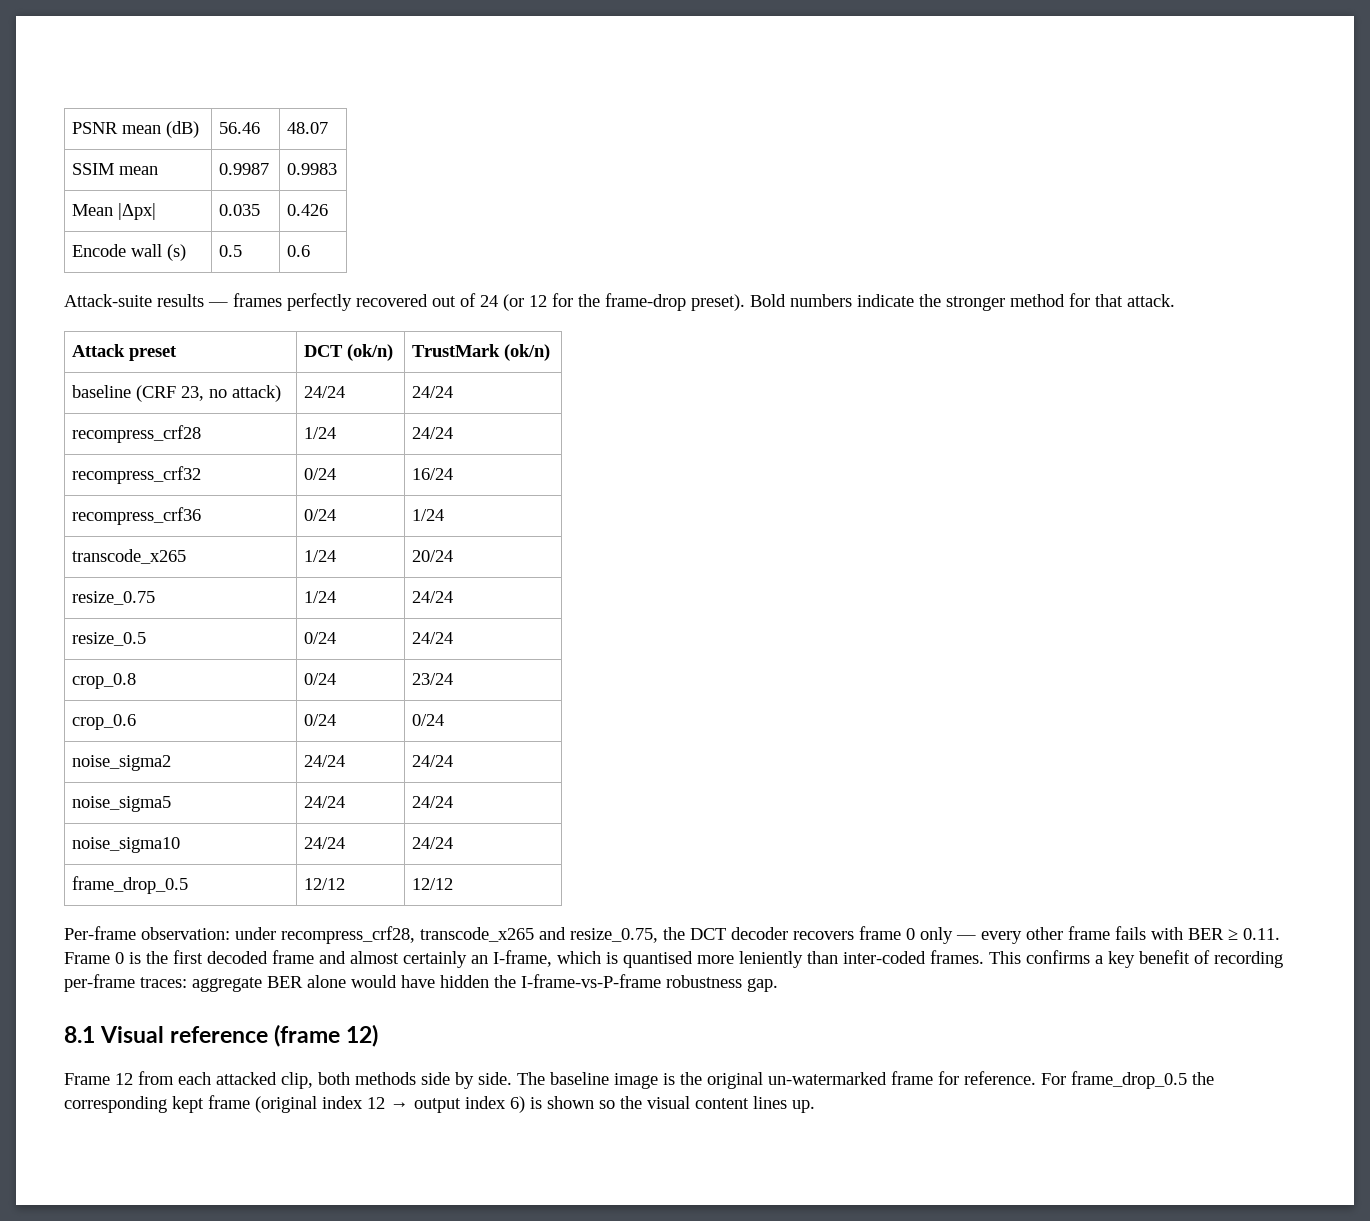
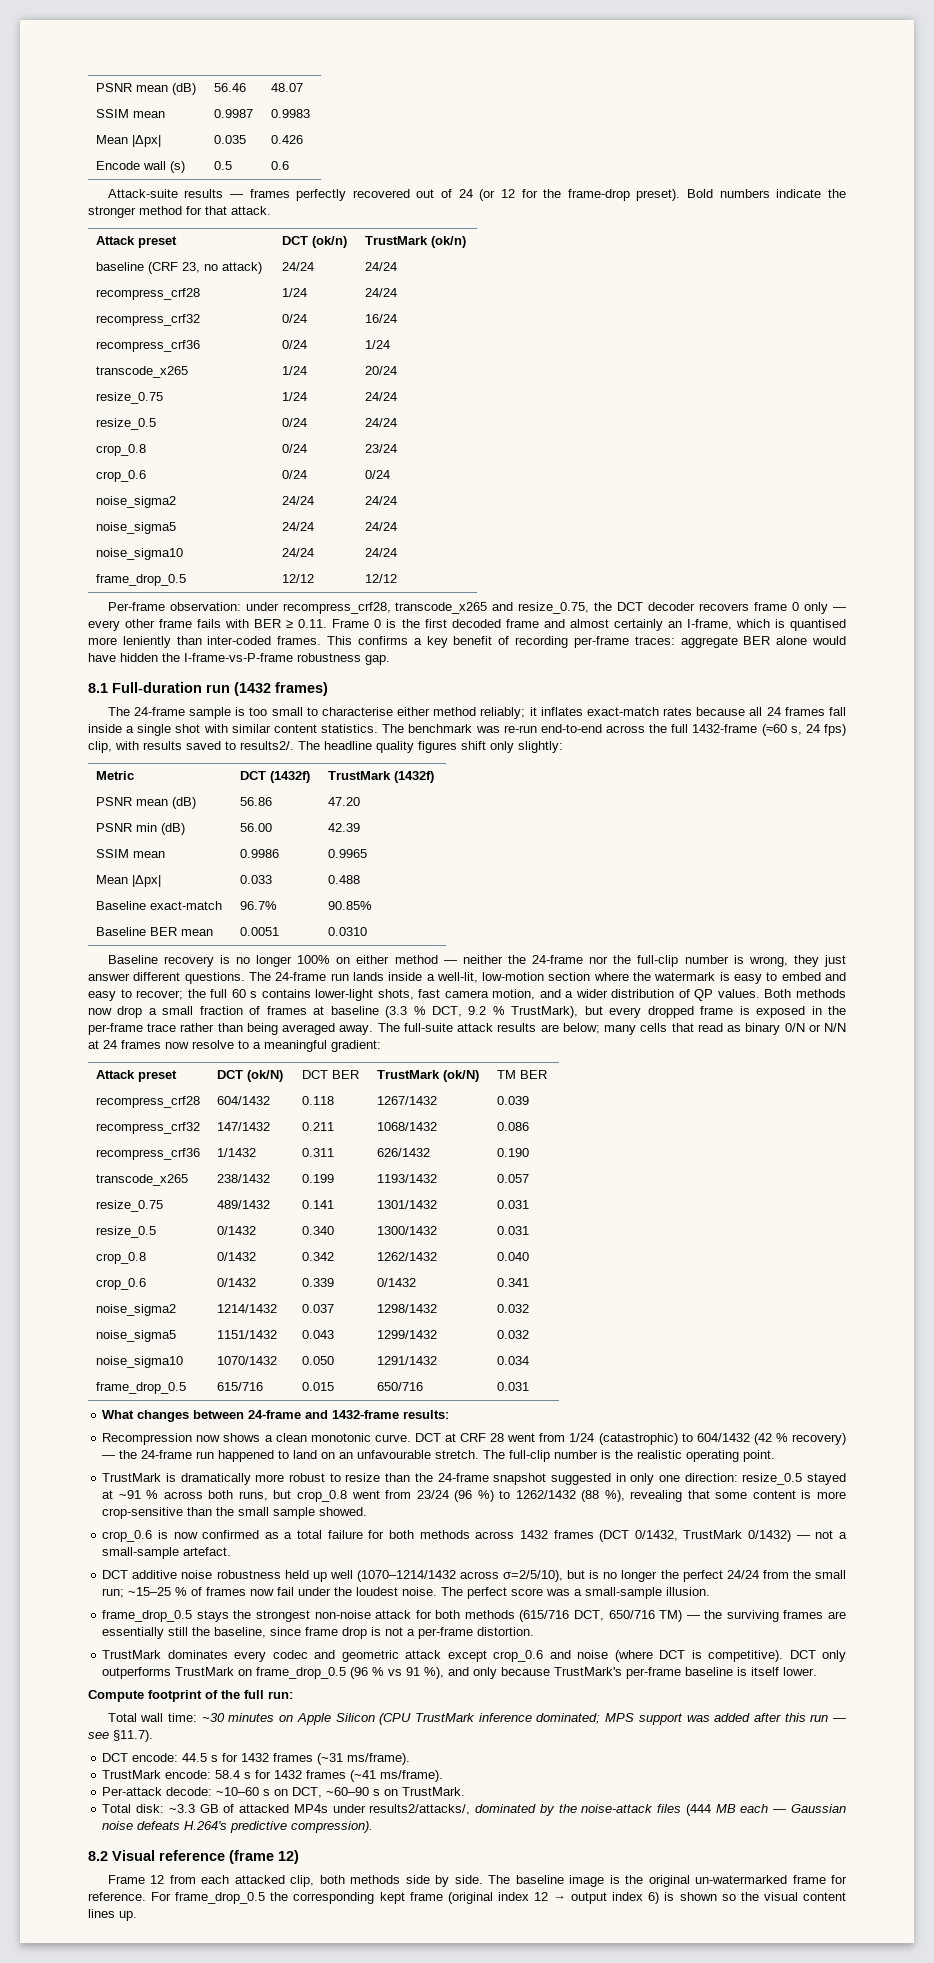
(95, 1034) none -> [112,682,328,696] [107,707,847,719] [88,724,846,736] [88,741,563,753] [96,771,135,780] [240,771,311,783] [328,771,435,783] [96,797,197,809] [240,797,273,806] [328,797,361,806] [96,823,186,835] [240,823,273,832] [328,823,361,832] [96,849,166,858] [240,849,280,858] [328,849,368,858] [96,875,162,887] [240,875,273,884] [328,875,361,884] [96,901,223,910] [240,901,278,910] [328,901,373,910] [96,927,214,936] [240,927,280,936] [328,927,368,936] [107,955,847,967] [88,972,846,984] [88,989,846,1001] [88,1006,847,1018] [88,1023,846,1035] [88,1040,381,1052] [96,1070,178,1082] [217,1070,284,1082] [302,1070,360,1079] [377,1070,480,1082] [497,1070,548,1079] [96,1096,201,1108] [217,1096,271,1105] [302,1096,335,1105] [377,1096,438,1105] [497,1096,530,1105] [96,1122,201,1134] [217,1122,271,1131] [302,1122,335,1131] [377,1122,438,1131] [497,1122,530,1131] [96,1148,201,1160] [217,1148,257,1157] [302,1148,335,1157] [377,1148,431,1157] [497,1148,530,1157] [96,1174,189,1186] [217,1174,271,1183] [302,1174,335,1183] [377,1174,438,1183] [497,1174,530,1183] [96,1200,164,1212] [217,1200,271,1209] [302,1200,335,1209] [377,1200,438,1209] [497,1200,530,1209] [96,1226,157,1238] [217,1226,257,1235] [302,1226,335,1235] [377,1226,438,1235] [497,1226,530,1235] [96,1252,147,1264] [217,1252,257,1261] [302,1252,335,1261] [377,1252,438,1261] [497,1252,530,1261] [96,1278,147,1290] [217,1278,257,1287] [302,1278,335,1287] [377,1278,417,1287] [497,1278,530,1287] [96,1304,177,1316] [217,1304,278,1313] [302,1304,335,1313] [377,1304,438,1313] [497,1304,530,1313] [96,1330,177,1342] [217,1330,278,1339] [302,1330,335,1339] [377,1330,438,1339] [497,1330,530,1339] [96,1356,184,1368] [217,1356,278,1365] [302,1356,335,1365] [377,1356,438,1365] [497,1356,530,1365] [96,1382,187,1394] [217,1382,264,1391] [302,1382,335,1391] [377,1382,424,1391] [497,1382,530,1391] [102,1410,450,1422] [102,1433,846,1445] [102,1450,776,1462] [102,1473,847,1485] [102,1490,846,1502] [102,1507,368,1519] [102,1530,847,1542] [102,1547,232,1559] [102,1570,846,1582] [102,1587,711,1599] [102,1610,847,1622] [102,1627,535,1639] [102,1650,847,1662] [102,1667,818,1679] [88,1690,293,1702] [107,1713,847,1725] [88,1730,153,1742] [102,1753,411,1765] [102,1770,444,1782] [102,1787,466,1798] [102,1804,846,1816] [102,1821,374,1833] [88,1851,108,1861] Full-duration run (1432 frames) // The 24-frame sample is too small to characterise either method reliably; it inflates exact-match rates because all 24 frames fall inside a single shot with similar content statistics. The benchmark was re-run end-to-end across the full 1432-frame (≈60 s, 24 fps) clip, with results saved to results2/. The headline quality figures shift only slightly: // Metric | DCT (1432f) | TrustMark (1432f) // PSNR mean (dB) | 56.86 | 47.20 // PSNR min (dB) | 56.00 | 42.39 // SSIM mean | 0.9986 | 0.9965 // Mean |Δpx| | 0.033 | 0.488 // Baseline exact-match | 96.7% | 90.85% // Baseline BER mean | 0.0051 | 0.0310 // Baseline recovery is no longer 100% on either method — neither the 24-frame nor the full-clip number is wrong, they just answer different questions. The 24-frame run lands inside a well-lit, low-motion section where the watermark is easy to embed and easy to recover; the full 60 s contains lower-light shots, fast camera motion, and a wider distribution of QP values. Both methods now drop a small fraction of frames at baseline (3.3 % DCT, 9.2 % TrustMark), but every dropped frame is exposed in the per-frame trace rather than being averaged away. The full-suite attack results are below; many cells that read as binary 0/N or N/N at 24 frames now resolve to a meaningful gradient: // Attack preset | DCT (ok/N) | DCT BER | TrustMark (ok/N) | TM BER // recompress_crf28 | 604/1432 | 0.118 | 1267/1432 | 0.039 // recompress_crf32 | 147/1432 | 0.211 | 1068/1432 | 0.086 // recompress_crf36 | 1/1432 | 0.311 | 626/1432 | 0.190 // transcode_x265 | 238/1432 | 0.199 | 1193/1432 | 0.057 // resize_0.75 | 489/1432 | 0.141 | 1301/1432 | 0.031 // resize_0.5 | 0/1432 | 0.340 | 1300/1432 | 0.031 // crop_0.8 | 0/1432 | 0.342 | 1262/1432 | 0.040 // crop_0.6 | 0/1432 | 0.339 | 0/1432 | 0.341 // noise_sigma2 | 1214/1432 | 0.037 | 1298/1432 | 0.032 // noise_sigma5 | 1151/1432 | 0.043 | 1299/1432 | 0.032 // noise_sigma10 | 1070/1432 | 0.050 | 1291/1432 | 0.034 // frame_drop_0.5 | 615/716 | 0.015 | 650/716 | 0.031 // What changes between 24-frame and 1432-frame results: // Recompression now shows a clean monotonic curve. DCT at CRF 28 went from 1/24 (catastrophic) to 604/1432 (42 % recovery) — the 24-frame run happened to land on an unfavourable stretch. The full-clip number is the realistic operating point. // TrustMark is dramatically more robust to resize than the 24-frame snapshot suggested in only one direction: resize_0.5 stayed at ~91 % across both runs, but crop_0.8 went from 23/24 (96 %) to 1262/1432 (88 %), revealing that some content is more crop-sensitive than the small sample showed. // crop_0.6 is now confirmed as a total failure for both methods across 1432 frames (DCT 0/1432, TrustMark 0/1432) — not a small-sample artefact. // DCT additive noise robustness held up well (1070–1214/1432 across σ=2/5/10), but is no longer the perfect 24/24 from the small run; ~15–25 % of frames now fail under the loudest noise. The perfect score was a small-sample illusion. // frame_drop_0.5 stays the strongest non-noise attack for both methods (615/716 DCT, 650/716 TM) — the surviving frames are essentially still the baseline, since frame drop is not a per-frame distortion. // TrustMark dominates every codec and geometric attack except crop_0.6 and noise (where DCT is competitive). DCT only outperforms TrustMark on frame_drop_0.5 (96 % vs 91 %), and only because TrustMark's per-frame baseline is itself lower. // Compute footprint of the full run: // Total wall time: ~30 minutes on Apple Silicon (CPU TrustMark inference dominated; MPS support was added after this run — see §11.7). // DCT encode: 44.5 s for 1432 frames (~31 ms/frame). // TrustMark encode: 58.4 s for 1432 frames (~41 ms/frame). // Per-attack decode: ~10–60 s on DCT, ~60–90 s on TrustMark. // Total disk: ~3.3 GB of attacked MP4s under results2/attacks/, dominated by the noise-attack files (444 MB each — Gaussian noise defeats H.264's predictive compression). // 8.2

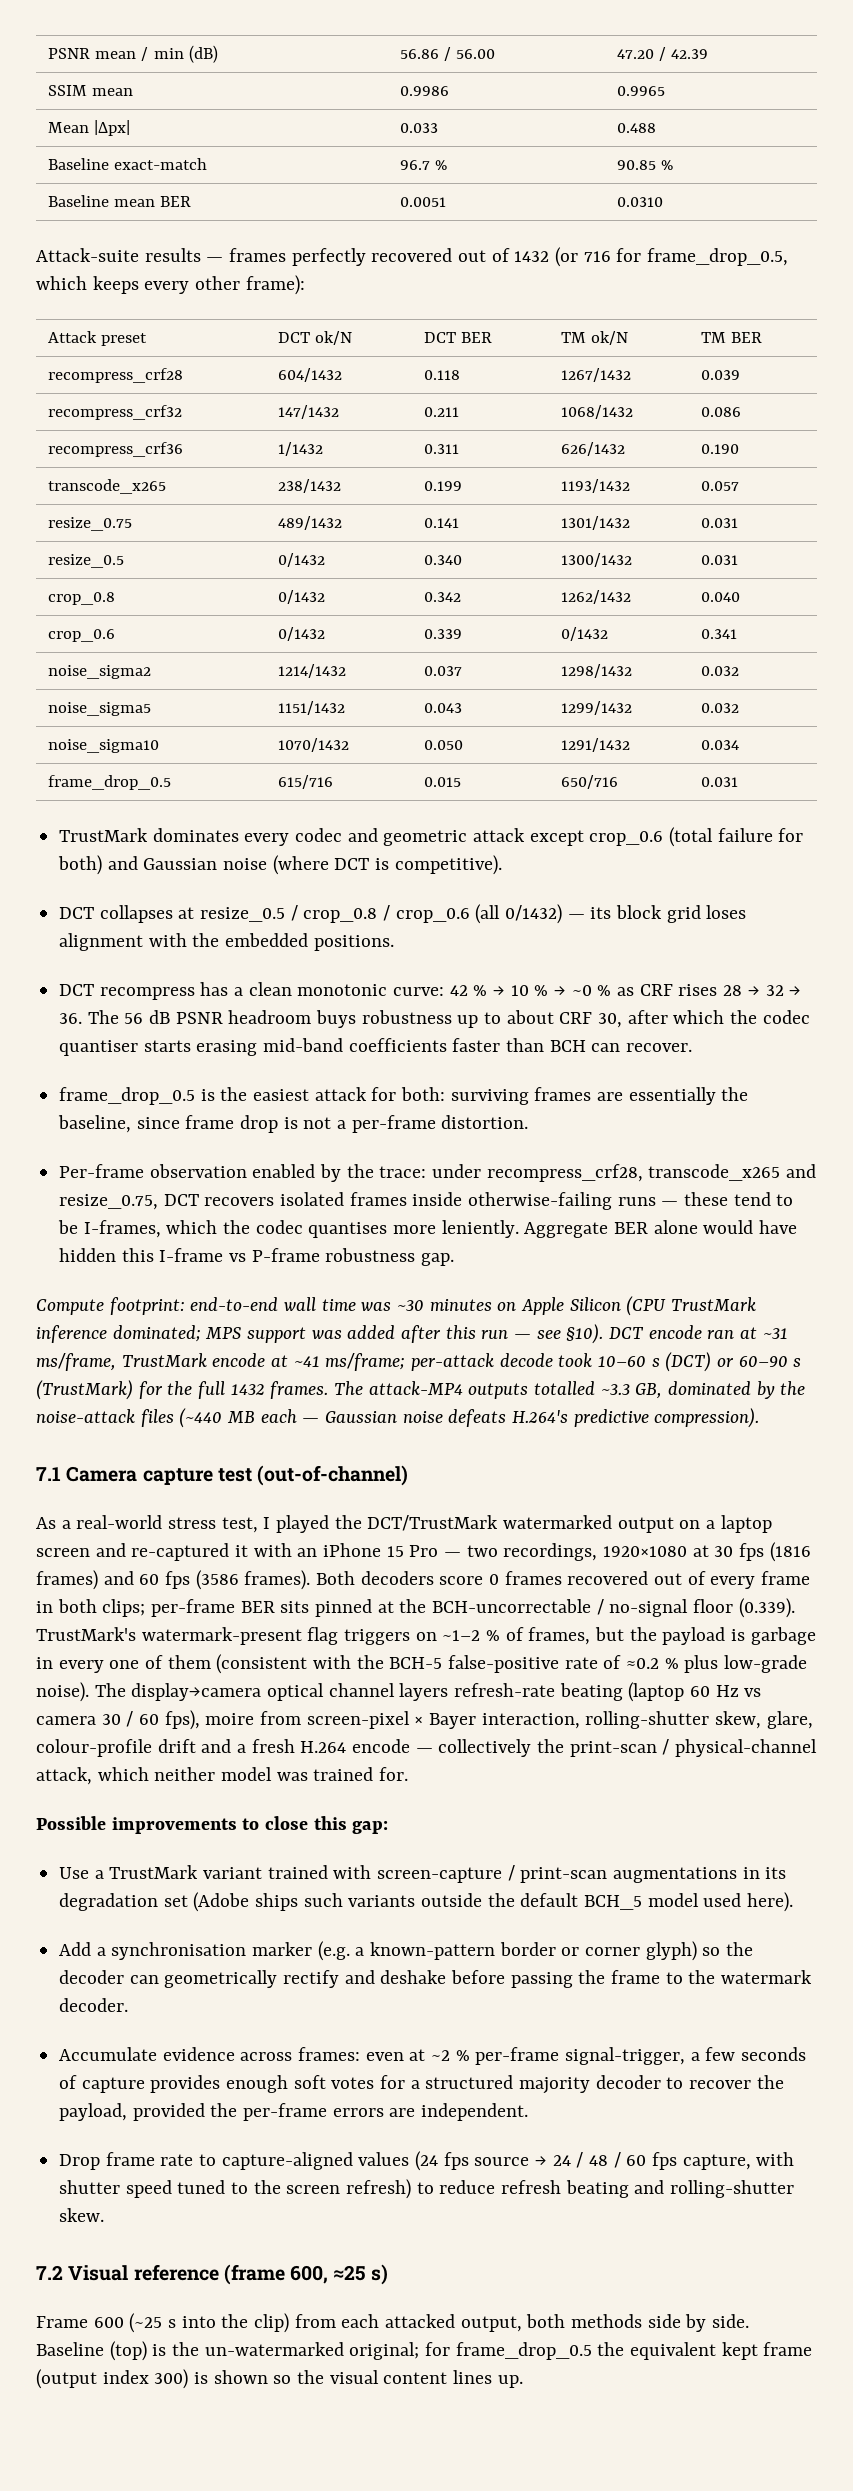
[96,83,197,95] [214,83,247,92] [271,83,304,92] [96,109,166,118] [214,109,254,118] [271,109,311,118] [96,135,162,147] [214,135,247,144] [271,135,304,144] [96,161,186,173] [214,161,233,170] [271,161,290,170] [107,189,847,201] [88,206,271,218] [96,236,178,248] [282,236,348,248] [365,236,467,248] [96,262,263,274] [282,262,315,271] [365,262,398,271] [96,288,201,300] [282,288,308,297] [365,288,398,297] [96,314,201,326] [282,314,308,323] [365,314,398,323] [96,340,201,352] [282,340,308,349] [365,340,391,349] [96,366,189,378] [282,366,308,375] [365,366,398,375] [96,392,164,404] [282,392,308,401] [365,392,398,401] [96,418,157,430] [282,418,308,427] [365,418,398,427] [96,444,147,456] [282,444,308,453] [365,444,398,453] [96,470,147,482] [282,470,308,479] [365,470,391,479] [96,496,177,508] [282,496,315,505] [365,496,398,505] [96,522,177,534] [282,522,315,531] [365,522,398,531] [96,548,184,560] [282,548,315,557] [365,548,398,557] [96,574,187,586] [282,574,315,583] [365,574,398,583] [107,602,846,614] [88,619,846,631] [88,636,847,648] [88,653,390,665] [88,682,328,696] [107,707,847,719] [88,724,846,736] [88,741,563,753] [96,771,135,780] [240,771,311,783] [328,771,435,783] [96,797,169,806] PSNR mean (dB) | 56.46 | 48.07 // SSIM mean | 0.9987 | 0.9983 // Mean |Δpx| | 0.035 | 0.426 // Encode wall (s) | 0.5 | 0.6 // Attack-suite results — frames perfectly recovered out of 24 (or 12 for the frame-drop preset). Bold numbers indicate the stronger method for that attack. // Attack preset | DCT (ok/n) | TrustMark (ok/n) // baseline (CRF 23, no attack) | 24/24 | 24/24 // recompress_crf28 | 1/24 | 24/24 // recompress_crf32 | 0/24 | 16/24 // recompress_crf36 | 0/24 | 1/24 // transcode_x265 | 1/24 | 20/24 // resize_0.75 | 1/24 | 24/24 // resize_0.5 | 0/24 | 24/24 // crop_0.8 | 0/24 | 23/24 // crop_0.6 | 0/24 | 0/24 // noise_sigma2 | 24/24 | 24/24 // noise_sigma5 | 24/24 | 24/24 // noise_sigma10 | 24/24 | 24/24 // frame_drop_0.5 | 12/12 | 12/12 // Per-frame observation: under recompress_crf28, transcode_x265 and resize_0.75, the DCT decoder recovers frame 0 only — every other frame fails with BER ≥ 0.11. Frame 0 is the first decoded frame and almost certainly an I-frame, which is quantised more leniently than inter-coded frames. This confirms a key benefit of recording per-frame traces: aggregate BER alone would have hidden the I-frame-vs-P-frame robustness gap. // 8.1 Full-duration run (1432 frames) // The 24-frame sample is too small to characterise either method reliably; it inflates exact-match rates because all 24 frames fall inside a single shot with similar content statistics. The benchmark was re-run end-to-end across the full 1432-frame (≈60 s, 24 fps) clip, with results saved to results2/. The headline quality figures shift only slightly: // Metric | DCT (1432f) | TrustMark (1432f) // PSNR mean -> [48,47,184,61] PSNR mean / min
(273, 801) none -> [444,47,496,61] / 56.00
[96,823,186,835] [240,823,273,832] // PSNR min (dB) | 56.00 | -> [659,47,667,61] /
[240,901,278,910] [328,901,373,910] [96,927,214,936] 96.7% | 90.85% // Baseline BER mean -> [400,160,448,170] [617,160,674,170] [48,195,192,207] 96.7 % | 90.85 % // Baseline mean BER
[107,955,847,967] [88,972,846,984] [88,989,846,1001] [88,1006,847,1018] [88,1023,846,1035] [88,1040,381,1052] [96,1070,178,1082] [217,1070,284,1082] Baseline recovery is no longer 100% on either method — neither the 24-frame nor the full-clip number is wrong, they just answer different questions. The 24-frame run lands inside a well-lit, low-motion section where the watermark is easy to embed and easy to recover; the full 60 s contains lower-light shots, fast camera motion, and a wider distribution of QP values. Both methods now drop a small fraction of frames at baseline (3.3 % DCT, 9.2 % TrustMark), but every dropped frame is exposed in the per-frame trace rather than being averaged away. The full-suite attack results are below; many cells that read as binary 0/N or N/N at 24 frames now resolve to a meaningful gradient: // Attack preset | DCT (ok/N) -> [36,247,789,267] [36,275,305,295] [48,331,148,346] [278,331,353,345] Attack-suite results — frames perfectly recovered out of 1432 (or 716 for frame_drop_0.5, which keeps every other frame): // Attack preset | DCT ok/N
[377,1070,480,1082] TrustMark (ok/N) -> [561,331,629,345] TM ok/N
[102,1410,450,1422] [102,1433,846,1445] [102,1450,776,1462] [102,1473,847,1485] [102,1490,846,1502] [102,1507,368,1519] [102,1530,847,1542] [102,1547,232,1559] [102,1570,846,1582] [102,1587,711,1599] [102,1610,723,1622] What changes between 24-frame and 1432-frame results: // Recompression now shows a clean monotonic curve. DCT at CRF 28 went from 1/24 (catastrophic) to 604/1432 (42 % recovery) — the 24-frame run happened to land on an unfavourable stretch. The full-clip number is the realistic operating point. // TrustMark is dramatically more robust to resize than the 24-frame snapshot suggested in only one direction: resize_0.5 stayed at ~91 % across both runs, but crop_0.8 went from 23/24 (96 %) to 1262/1432 (88 %), revealing that some content is more crop-sensitive than the small sample showed. // crop_0.6 is now confirmed as a total failure for both methods across 1432 frames (DCT 0/1432, TrustMark 0/1432) — not a small-sample artefact. // DCT additive noise robustness held up well (1070–1214/1432 across σ=2/5/10), but is no longer the perfect 24/24 from the small run; ~15–25 % of frames now fail under the loudest noise. The perfect score was a small-sample illusion. // frame_drop_0.5 stays the strongest non-noise attack for both methods (615/716 DCT, 650/716 TM) — the -> [59,827,804,847] [58,855,502,875] [59,904,747,924] [59,933,394,951] [59,982,802,1000] [59,1010,810,1028] [59,1038,693,1056] [59,1087,446,1105] TrustMark dominates every codec and geometric attack except crop_0.6 (total failure for both) and Gaussian noise (where DCT is competitive). // DCT collapses at resize_0.5 / crop_0.8 / crop_0.6 (all 0/1432) — its block grid loses alignment with the embedded positions. // DCT recompress has a clean monotonic curve: 42 % → 10 % → ~0 % as CRF rises 28 → 32 → 36. The 56 dB PSNR headroom buys robustness up to about CRF 30, after which the codec quantiser starts erasing mid-band coefficients faster than BCH can recover. // frame_drop_0.5 is the easiest attack for both:
[168,1627,189,1636] still -> (716, 1096) none
[102,1650,847,1662] [102,1667,818,1679] [88,1690,293,1702] [107,1713,198,1722] TrustMark dominates every codec and geometric attack except crop_0.6 and noise (where DCT is competitive). DCT only outperforms TrustMark on frame_drop_0.5 (96 % vs 91 %), and only because TrustMark's per-frame baseline is itself lower. // Compute footprint of the full run: // Total wall time: -> [59,1164,817,1182] [59,1192,794,1210] [58,1220,798,1238] [59,1248,455,1266] [36,1297,392,1315] Per-frame observation enabled by the trace: under recompress_crf28, transcode_x265 and resize_0.75, DCT recovers isolated frames inside otherwise-failing runs — these tend to be I-frames, which the codec quantises more leniently. Aggregate BER alone would have hidden this I-frame vs P-frame robustness gap. // Compute footprint: end-to-end wall time was
[113,1730,153,1742] [102,1753,411,1765] [102,1770,444,1782] [102,1787,466,1798] [102,1804,471,1815] §11.7). // DCT encode: 44.5 s for 1432 frames (~31 ms/frame). // TrustMark encode: 58.4 s for 1432 frames (~41 ms/frame). // Per-attack decode: ~10–60 s on DCT, ~60–90 s on TrustMark. // Total disk: ~3.3 GB of attacked MP4s under results2/attacks/, -> [566,1324,788,1344] [36,1352,802,1372] [36,1380,663,1400] §10). DCT encode ran at ~31 ms/frame, TrustMark encode at ~41 ms/frame; per-attack decode took 10–60 s (DCT) or 60–90 s (TrustMark) for the full 1432 frames. The attack-MP4 outputs totalled ~3.3 GB,
[685,1804,711,1816] (444 -> [179,1408,223,1428] (~440
[88,1850,299,1864] [107,1875,165,1884] 8.2 Visual reference (frame 12) // Frame 12 -> [36,1465,409,1486] [36,1515,772,1533] [36,1542,811,1562] [36,1570,811,1590] [36,1598,795,1618] [36,1627,816,1645] [36,1654,808,1674] [36,1682,762,1702] [36,1710,813,1730] [36,1739,818,1757] [36,1767,409,1785] [36,1816,389,1834] [59,1865,787,1883] [59,1892,794,1912] [59,1941,754,1961] [59,1970,813,1988] [59,1998,129,2012] [59,2047,807,2065] [59,2075,784,2094] [59,2103,529,2121] [59,2151,795,2171] [59,2179,795,2199] [59,2208,105,2222] [36,2264,388,2285] [36,2313,290,2333] 7.1 Camera capture test (out-of-channel) // As a real-world stress test, I played the DCT/TrustMark watermarked output on a laptop screen and re-captured it with an iPhone 15 Pro — two recordings, 1920×1080 at 30 fps (1816 frames) and 60 fps (3586 frames). Both decoders score 0 frames recovered out of every frame in both clips; per-frame BER sits pinned at the BCH-uncorrectable / no-signal floor (0.339). TrustMark's watermark-present flag triggers on ~1–2 % of frames, but the payload is garbage in every one of them (consistent with the BCH-5 false-positive rate of ≈0.2 % plus low-grade noise). The display→camera optical channel layers refresh-rate beating (laptop 60 Hz vs camera 30 / 60 fps), moire from screen-pixel × Bayer interaction, rolling-shutter skew, glare, colour-profile drift and a fresh H.264 encode — collectively the print-scan / physical-channel attack, which neither model was trained for. // Possible improvements to close this gap: // Use a TrustMark variant trained with screen-capture / print-scan augmentations in its degradation set (Adobe ships such variants outside the default BCH_5 model used here). // Add a synchronisation marker (e.g. a known-pattern border or corner glyph) so the decoder can geometrically rectify and deshake before passing the frame to the watermark decoder. // Accumulate evidence across frames: even at ~2 % per-frame signal-trigger, a few seconds of capture provides enough soft votes for a structured majority decoder to recover the payload, provided the per-frame errors are independent. // Drop frame rate to capture-aligned values (24 fps source → 24 / 48 / 60 fps capture, with shutter speed tuned to the screen refresh) to reduce refresh beating and rolling-shutter skew. // 7.2 Visual reference (frame 600, ≈25 s) // Frame 600 (~25 s into the clip)
[290,1875,315,1887] clip, -> [460,2316,522,2332] output,
[488,1875,847,1887] [88,1892,172,1901] The baseline image is the original un-watermarked frame for reference. For -> [36,2341,451,2361] Baseline (top) is the un-watermarked original; for
[293,1892,375,1904] corresponding -> [630,2342,717,2360] equivalent
[447,1892,660,1904] (original index 12 → output index 6) -> [36,2369,189,2389] (output index 300)

